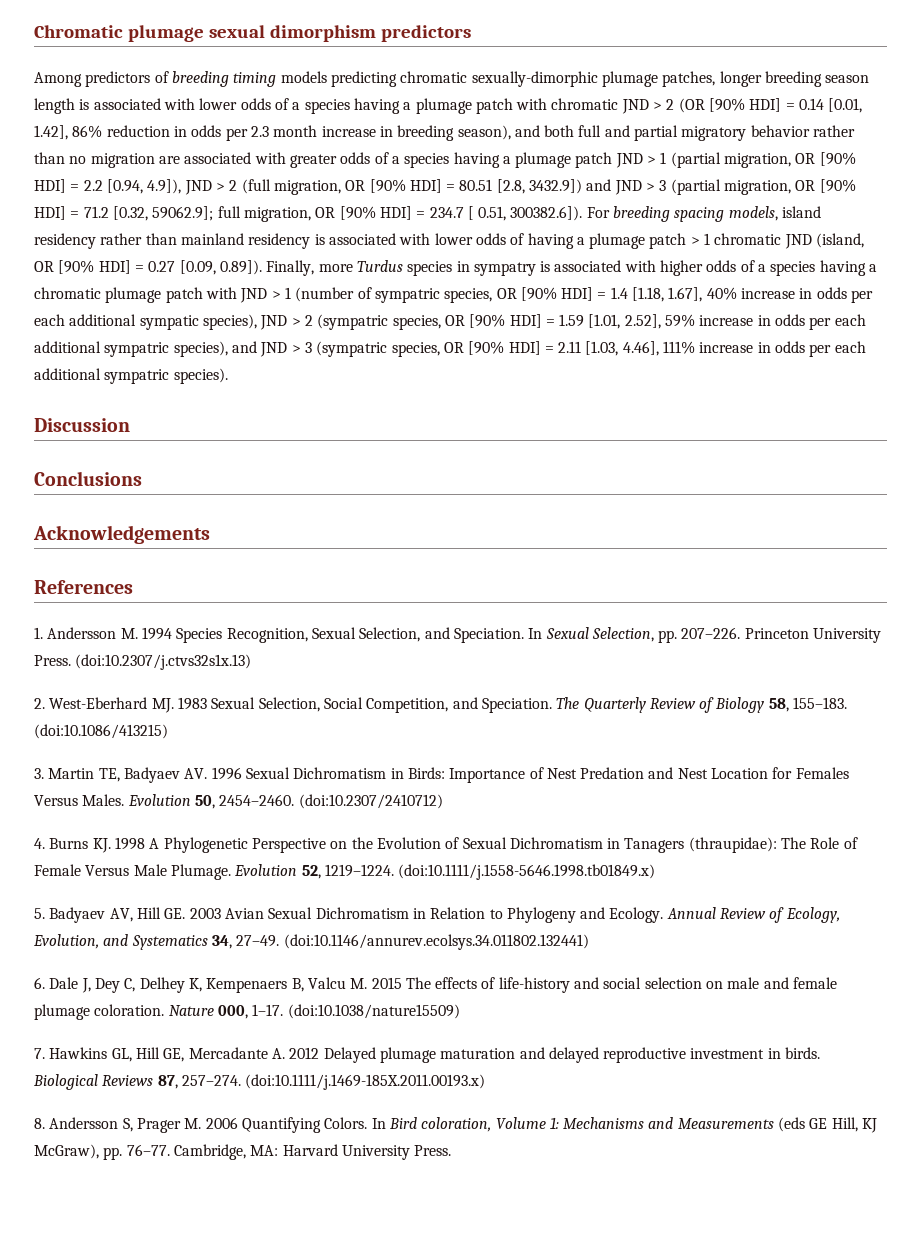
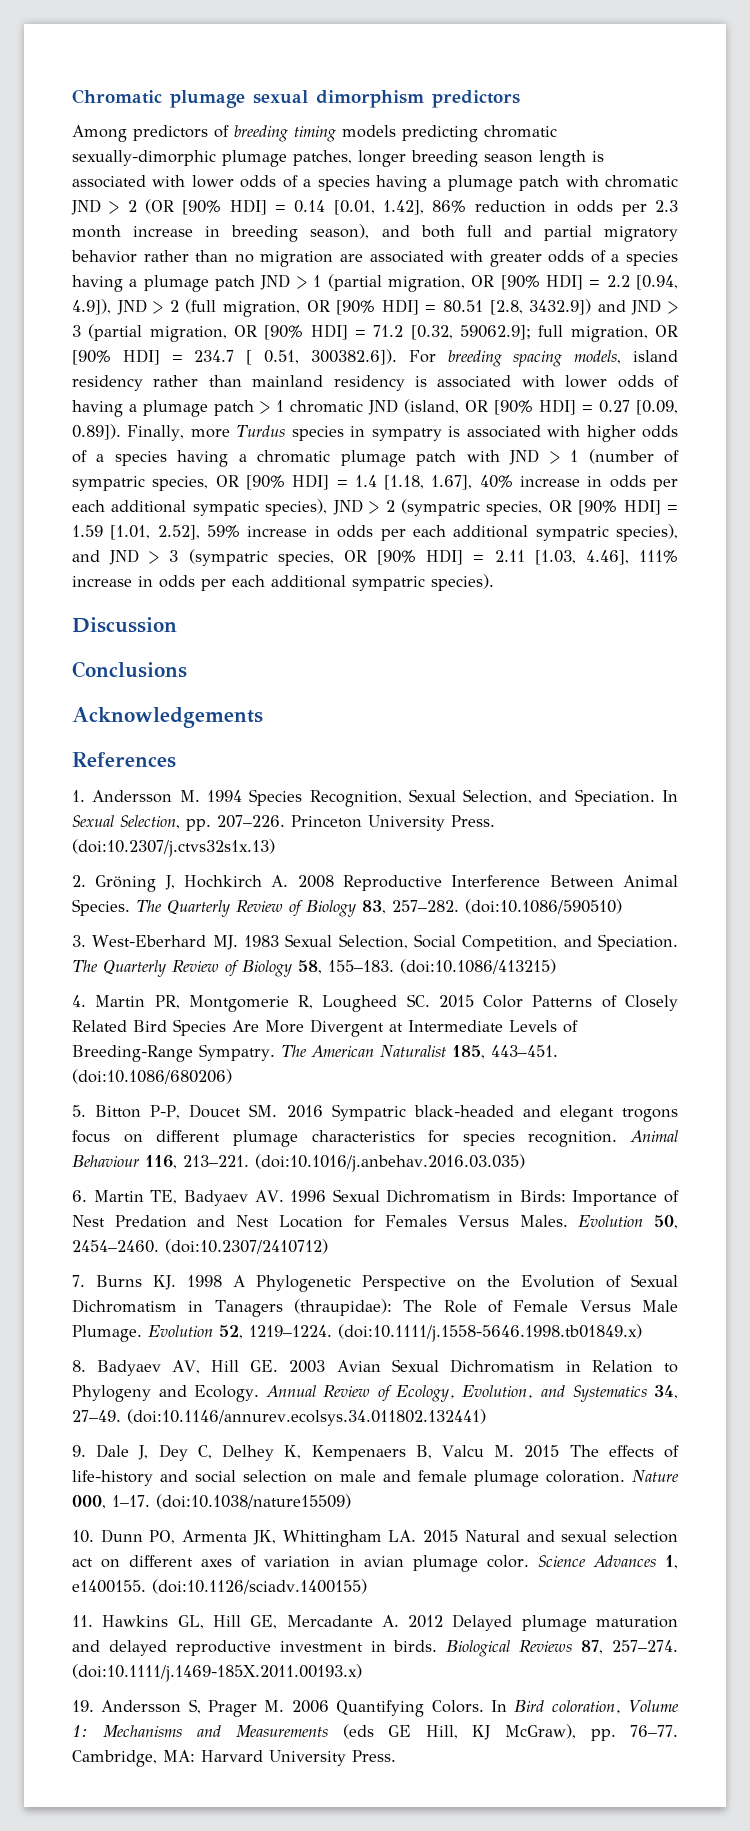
(45, 703) none -> [95,875,678,892] [72,899,622,917] [72,935,86,947] Gröning J, Hochkirch A. 2008 Reproductive Interference Between Animal Species. The Quarterly Review of Biology 83, 257–282. (doi:10.1086/590510) // 3.
[34,768,44,779] 3. -> [72,994,678,1012] [72,1019,578,1037] [72,1044,558,1062] [72,1069,232,1084] [72,1104,678,1122] [72,1130,678,1147] [72,1154,525,1172] [72,1190,87,1202] 4. Martin PR, Montgomerie R, Lougheed SC. 2015 Color Patterns of Closely Related Bird Species Are More Divergent at Intermediate Levels of Breeding-Range Sympatry. The American Naturalist 185, 443–451. (doi:10.1086/680206) // 5. Bitton P-P, Doucet SM. 2016 Sympatric black-headed and elegant trogons focus on different plumage characteristics for species recognition. Animal Behaviour 116, 213–221. (doi:10.1016/j.anbehav.2016.03.035) // 6.
[34,838,45,849] 4. -> [72,1275,85,1287] 7.
[34,908,45,919] 5. -> [72,1360,86,1372] 8.
[34,977,45,989] 6. -> [72,1445,86,1457] 9.
[34,1048,45,1059] 7. -> [72,1529,679,1547] [72,1555,678,1572] [72,1579,367,1594] [72,1615,93,1627] 10. Dunn PO, Armenta JK, Whittingham LA. 2015 Natural and sexual selection act on different axes of variation in avian plumage color. Science Advances 1, e1400155. (doi:10.1126/sciadv.1400155) // 11.
[34,1118,45,1129] 8. -> [72,1700,94,1712] 19.

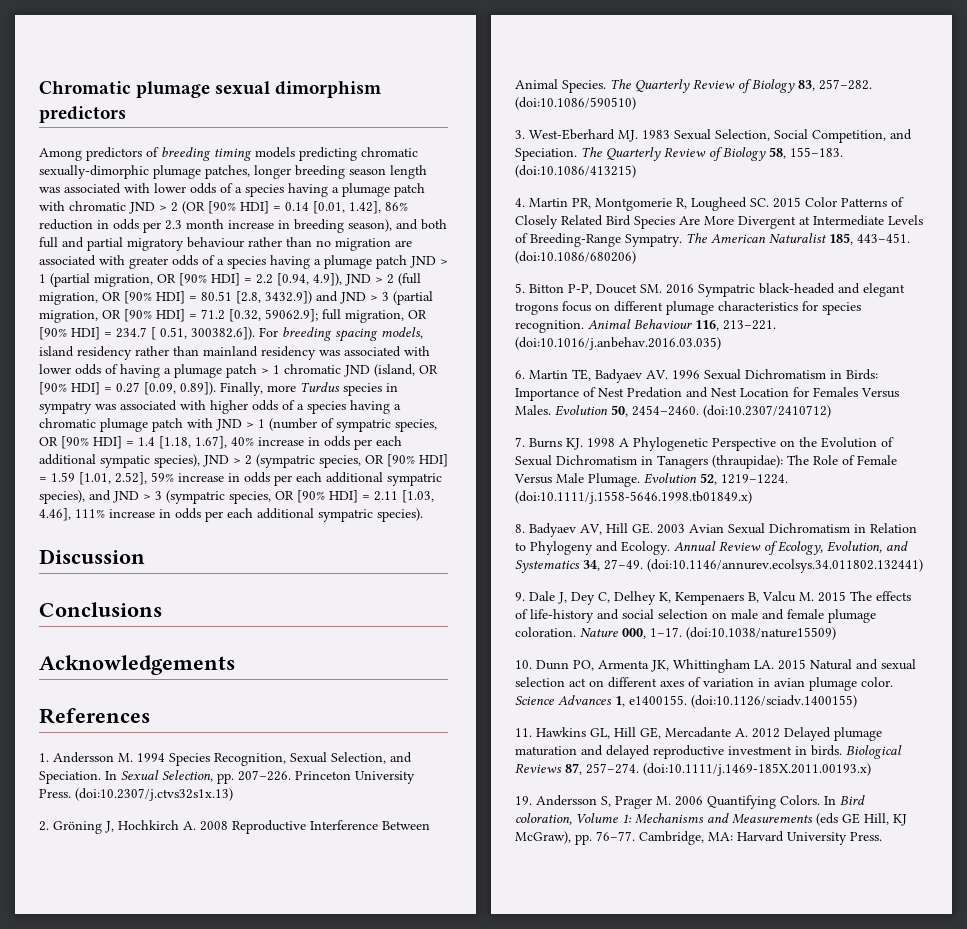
[592,151,604,162] is -> [39,187,60,193] was
[71,250,137,263] behavior -> [187,237,244,248] behaviour
[415,376,427,387] is -> [319,350,340,356] was
[448,426,461,437] is -> [95,404,116,410] was

